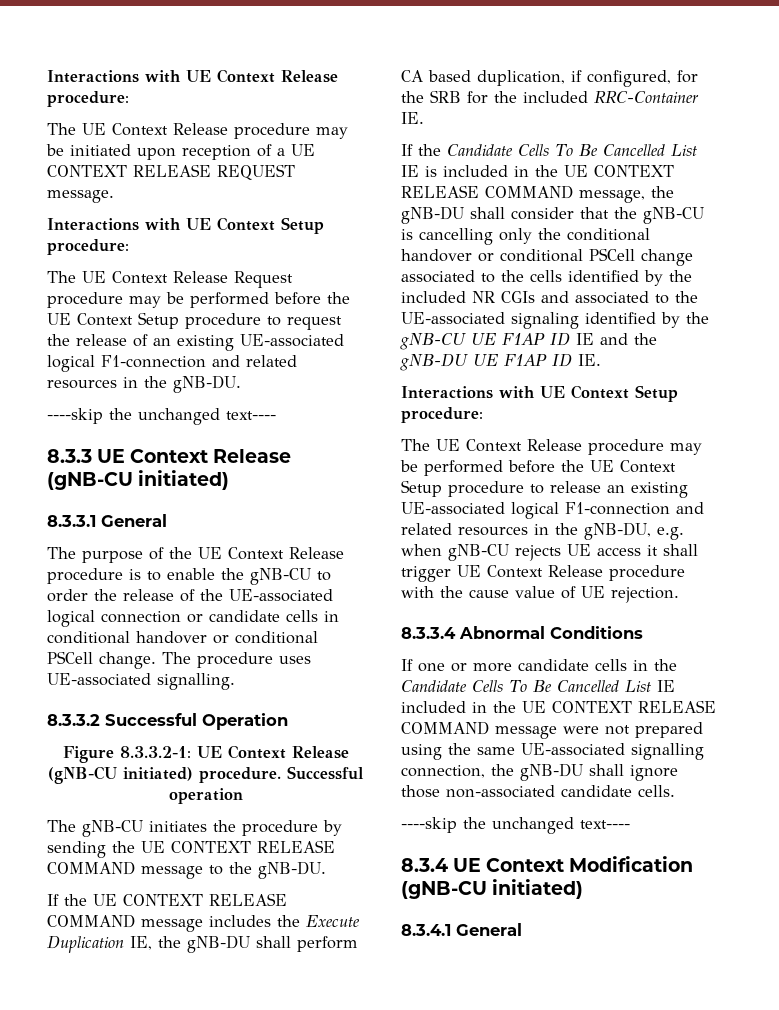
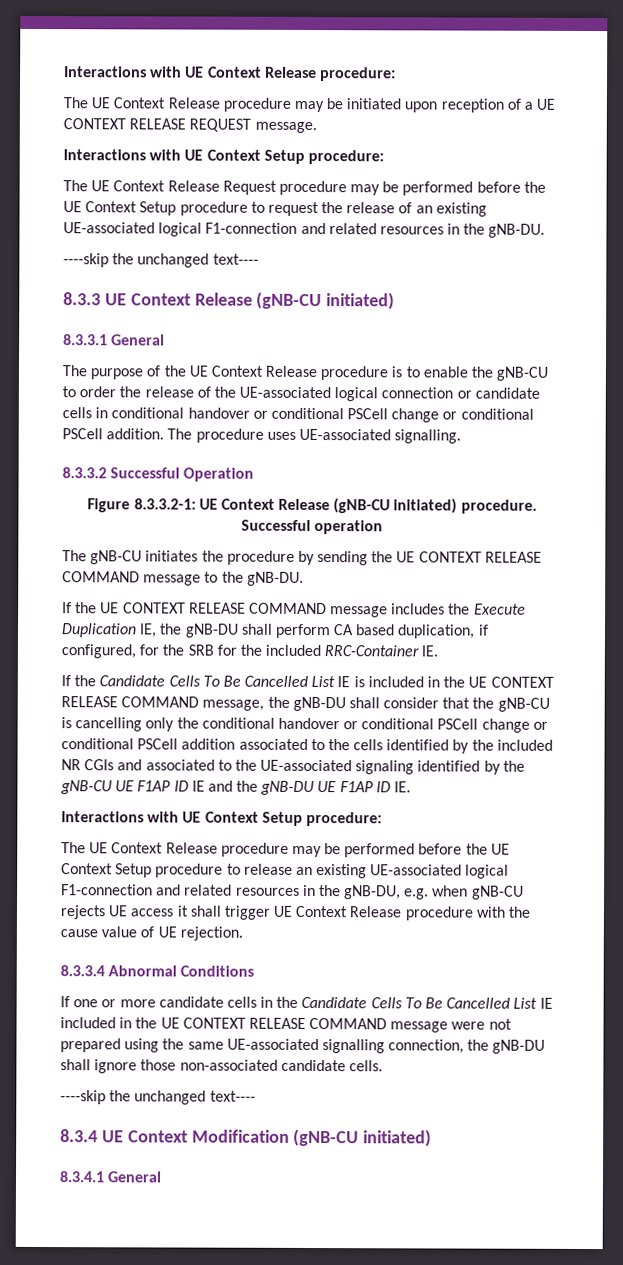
[99,652,156,669] change. -> [391,408,534,423] [62,428,165,440] change or conditional PSCell addition.
(693, 257) none -> [532,721,548,730] [61,738,236,750] or conditional PSCell addition

